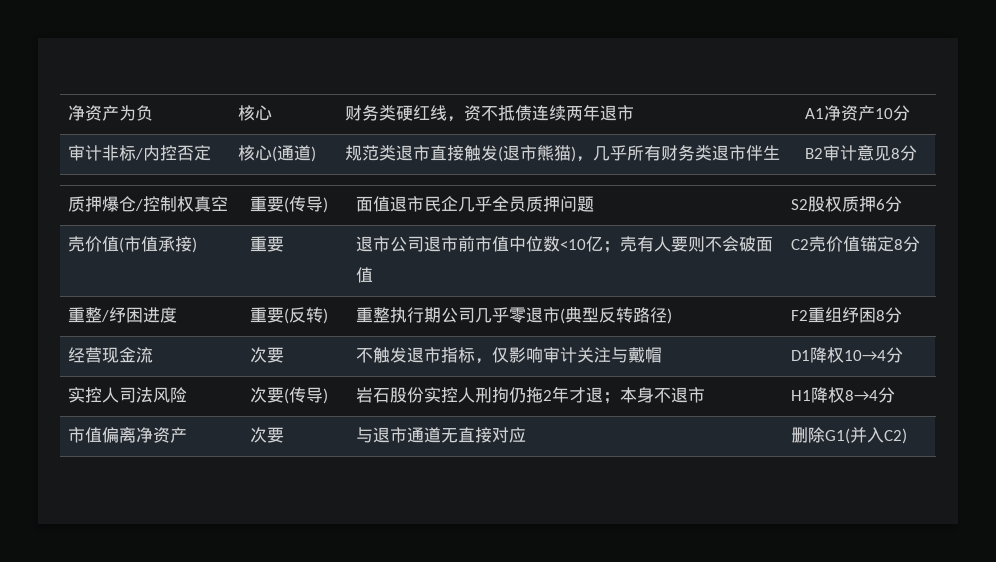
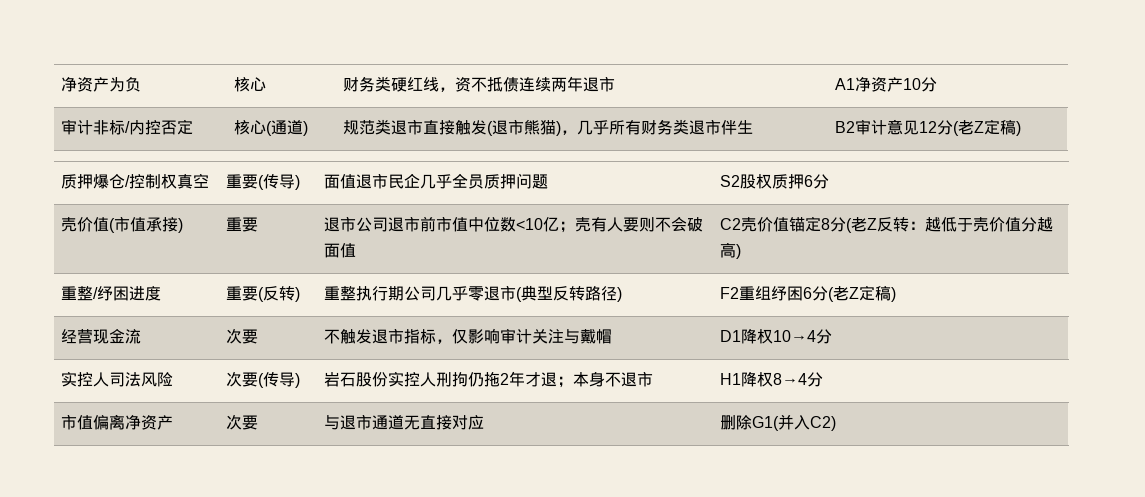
[890,145,917,161] 8分 -> [919,119,1022,136] 12分(老Z定稿)
(920, 244) none -> [846,217,1054,233] [720,242,742,259] (老Z反转：越低于壳价值分越高)
[875,307,902,323] 8分 -> [803,285,897,302] 6分(老Z定稿)

